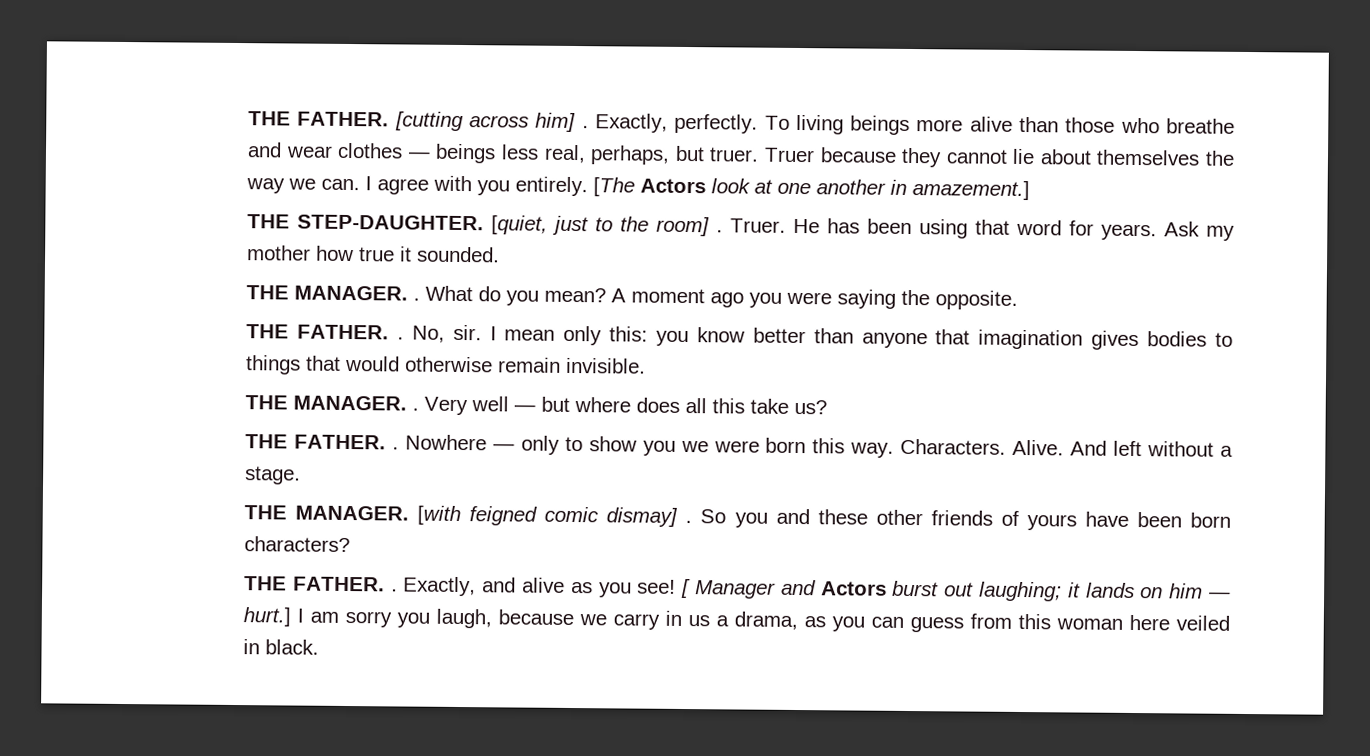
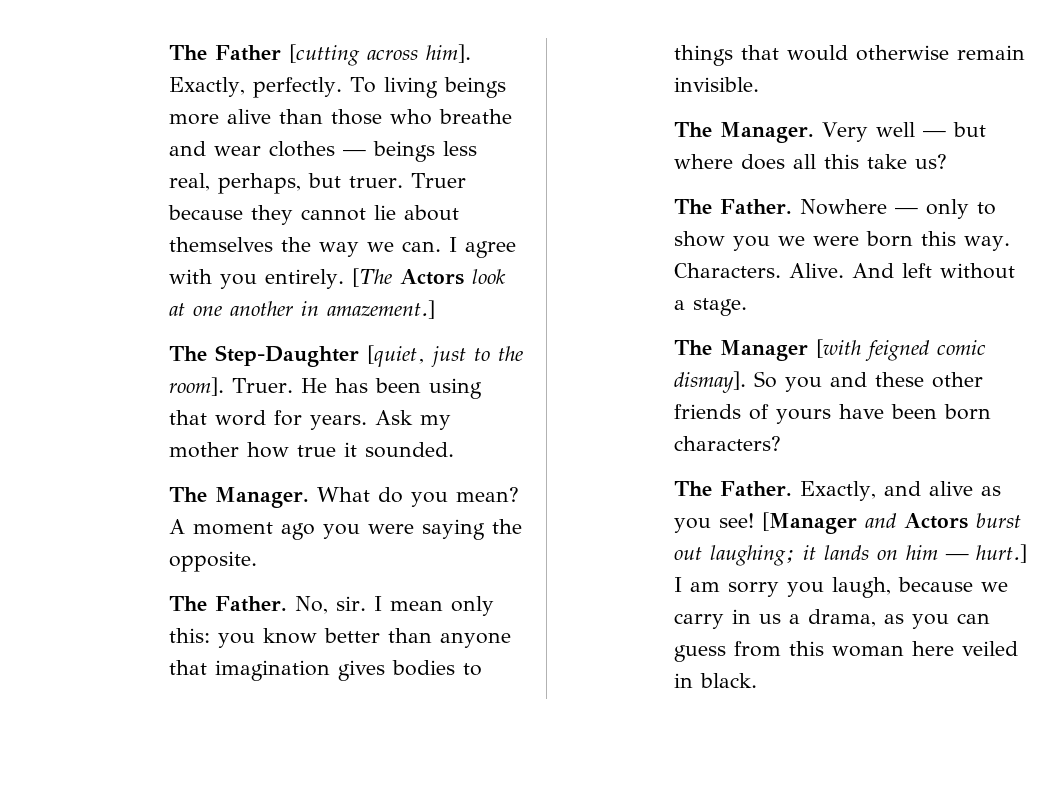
[248,111,589,133] THE FATHER. [cutting across him] . -> [169,44,472,66] The Father [cutting across him].
[247,214,485,231] THE STEP-DAUGHTER. -> [169,345,360,367] The Step-Daughter
[656,216,724,237] room] . -> [169,377,225,396] room].
[246,285,421,301] THE MANAGER. . -> [169,487,310,508] The Manager.
[246,324,404,340] THE FATHER. . -> [169,596,288,612] The Father.
[245,395,420,411] THE MANAGER. . -> [674,122,815,143] The Manager.
[245,434,399,450] THE FATHER. . -> [674,199,793,215] The Father.
[244,505,410,521] THE MANAGER. -> [674,340,809,361] The Manager
[606,507,693,527] dismay] . -> [674,371,747,393] dismay].
[244,576,398,592] THE FATHER. . -> [674,481,793,497] The Father.
[681,578,777,599] [ Manager -> [762,512,858,534] [Manager

